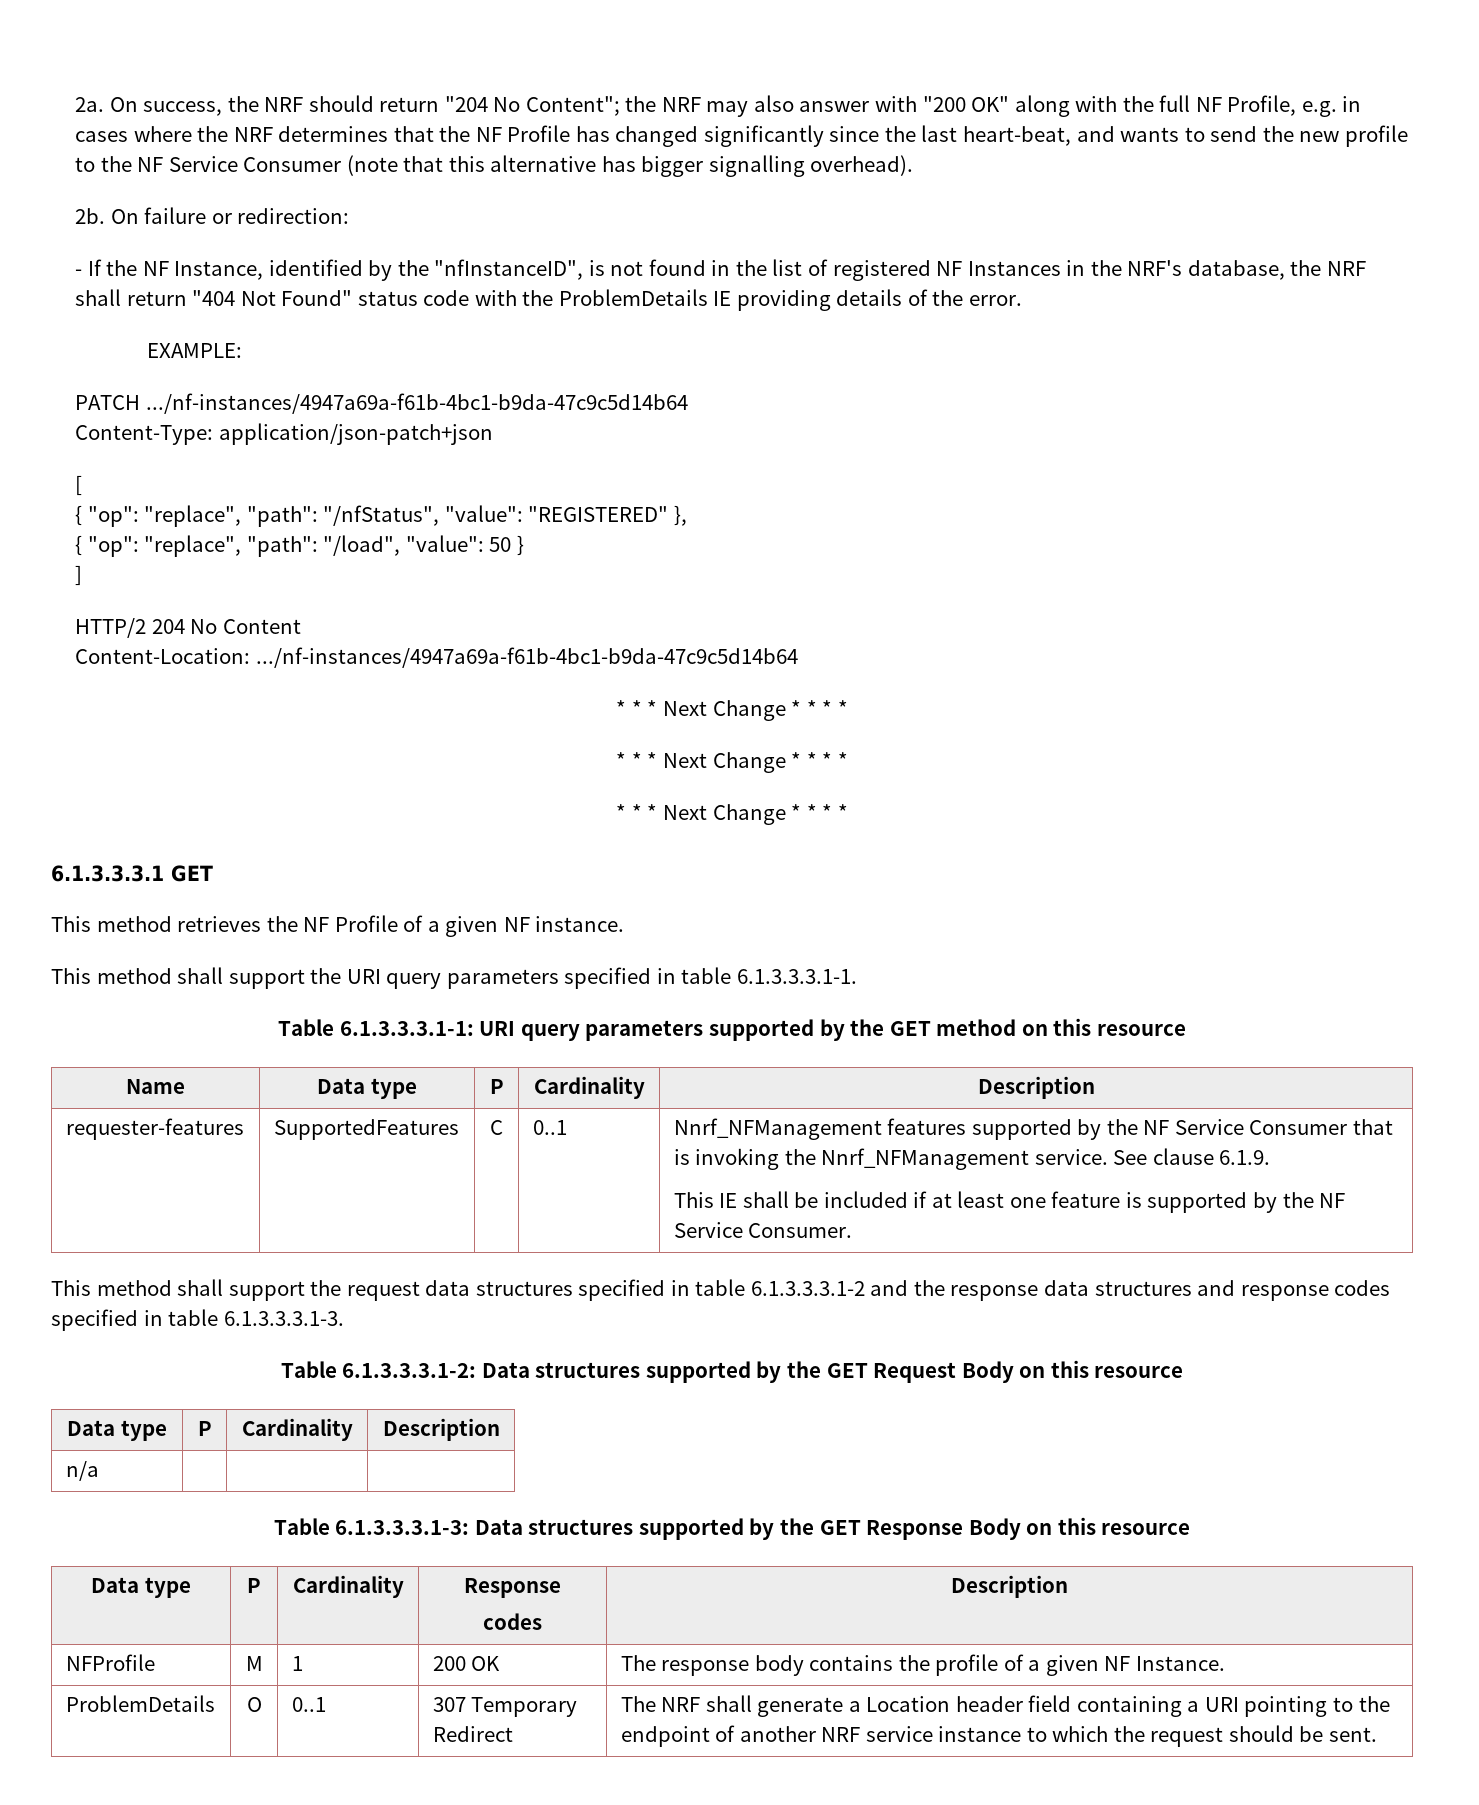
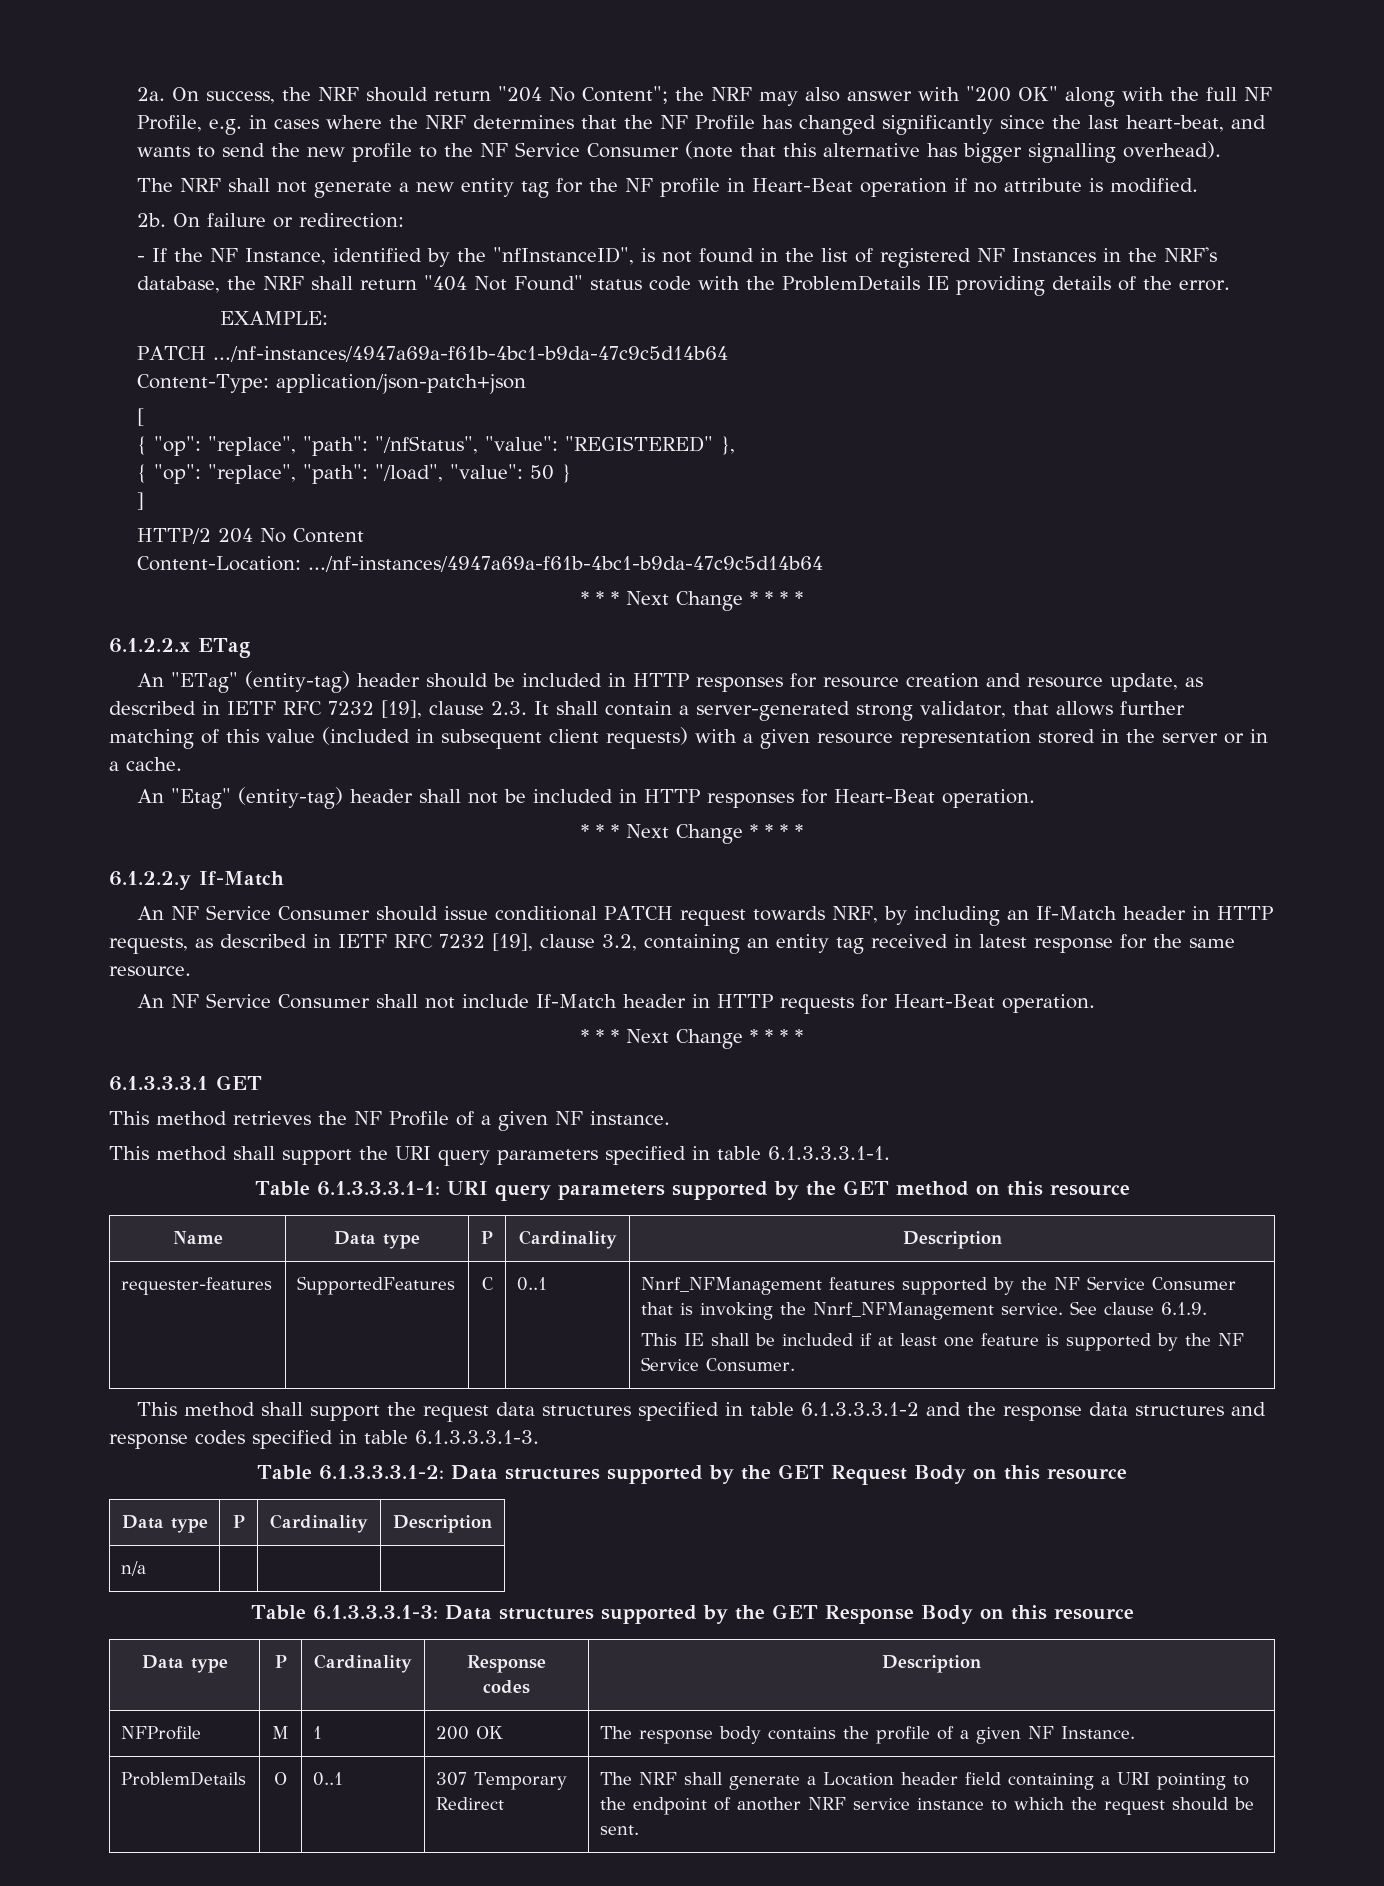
(914, 165) none -> [136,178,1198,198] // The NRF shall not generate a new entity tag for the NF profile in Heart-Beat operation if no attribute is modified.
[616,752,848,773] // * * * Next Change * * * * -> [109,638,251,658] [137,671,1204,693] [109,700,1185,721] [109,727,1268,749] [109,757,182,771] [137,787,1036,809] [581,824,803,844] [109,871,284,890] [137,905,1274,926] [109,933,1235,954] [109,966,191,977] [137,993,1096,1014] // 6.1.2.2.x ETag // An "ETag" (entity-tag) header should be included in HTTP responses for resource creation and resource update, as described in IETF RFC 7232 [19], clause 2.3. It shall contain a server-generated strong validator, that allows further matching of this value (included in subsequent client requests) with a given resource representation stored in the server or in a cache. // An "Etag" (entity-tag) header shall not be included in HTTP responses for Heart-Beat operation. // * * * Next Change * * * * // 6.1.2.2.y If-Match // An NF Service Consumer should issue conditional PATCH request towards NRF, by including an If-Match header in HTTP requests, as described in IETF RFC 7232 [19], clause 3.2, containing an entity tag received in latest response for the same resource. // An NF Service Consumer shall not include If-Match header in HTTP requests for Heart-Beat operation.

